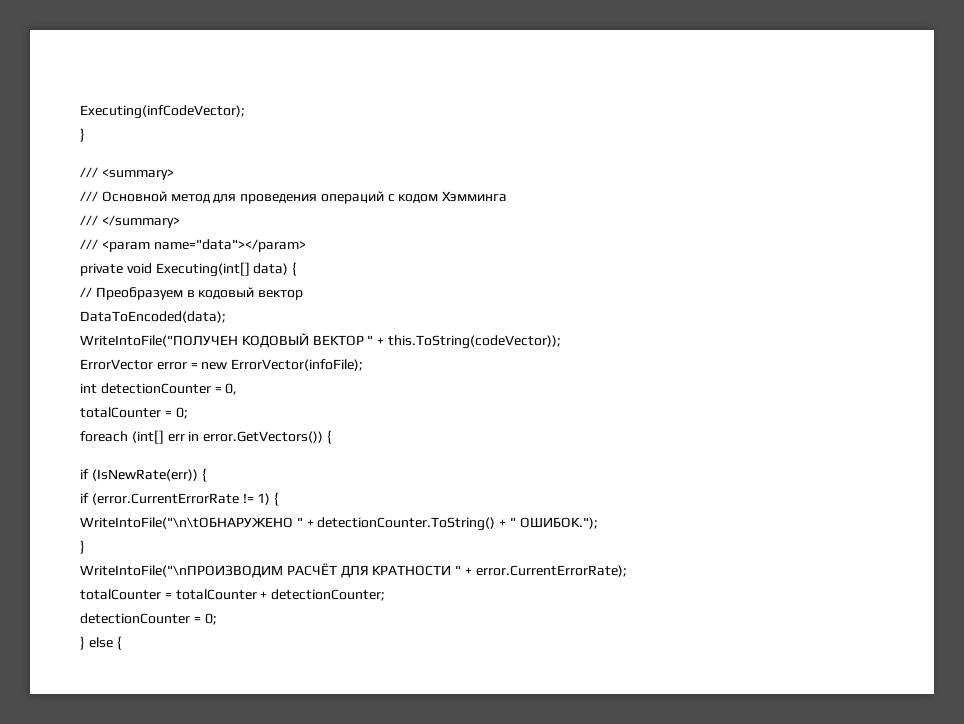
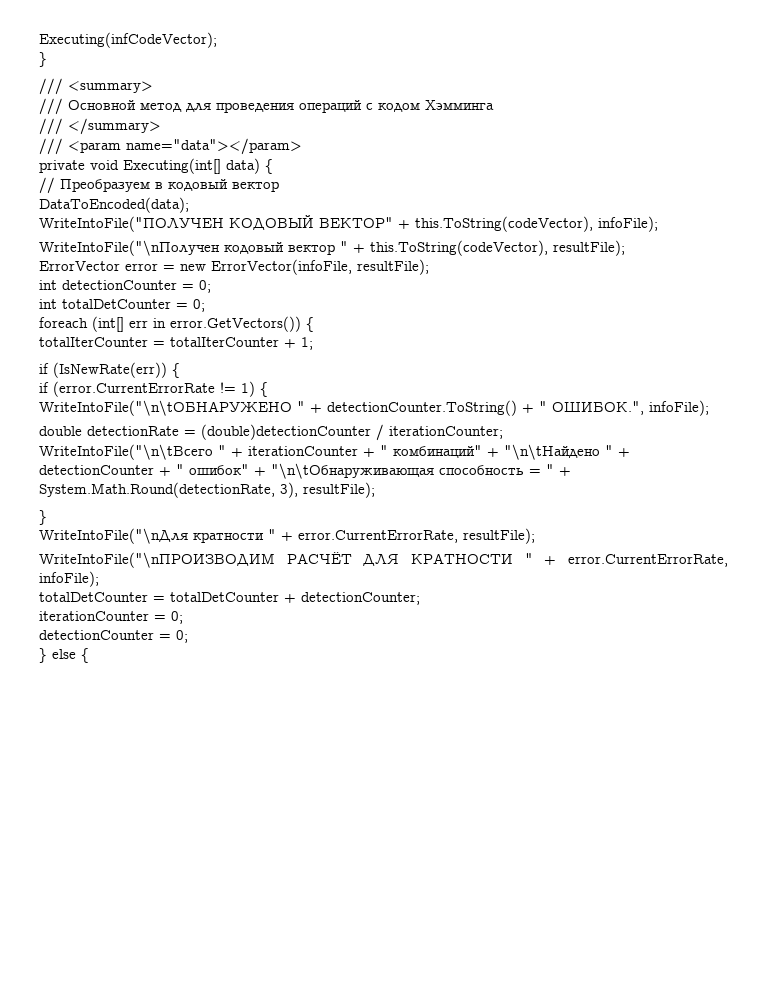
[312,335,561,349] ВЕКТОР " + this.ToString(codeVector)); -> [319,216,658,232] [39,240,625,256] ВЕКТОР" + this.ToString(codeVector), infoFile); // WriteIntoFile("\nПолучен кодовый вектор " + this.ToString(codeVector), resultFile);
[231,359,364,371] ErrorVector(infoFile); -> [211,259,429,275] ErrorVector(infoFile, resultFile);
[225,383,238,395] [80,407,161,418] 0, // totalCounter -> [199,280,211,293] [39,299,171,309] 0; // int totalDetCounter
(332, 437) none -> [39,337,313,350] // totalIterCounter = totalIterCounter + 1;
[519,517,598,529] [80,540,85,554] ОШИБОК."); // } -> [552,400,709,416] [39,424,503,441] [39,444,630,460] [39,463,571,479] [39,482,375,498] [39,510,47,525] [39,528,535,544] ОШИБОК.", infoFile); // double detectionRate = (double)detectionCounter / iterationCounter; // WriteIntoFile("\n\tВсего " + iterationCounter + " комбинаций" + "\n\tНайдено " + detectionCounter + " ошибок" + "\n\tОбнаруживающая способность = " + System.Math.Round(detectionRate, 3), resultFile); // } // WriteIntoFile("\nДля кратности " + error.CurrentErrorRate, resultFile);
[475,565,627,577] [80,589,257,600] error.CurrentErrorRate); // totalCounter = totalCounter -> [568,554,728,567] [39,571,99,587] [39,592,279,602] error.CurrentErrorRate, infoFile); // totalDetCounter = totalDetCounter
(386, 595) none -> [39,611,183,624] // iterationCounter = 0;

